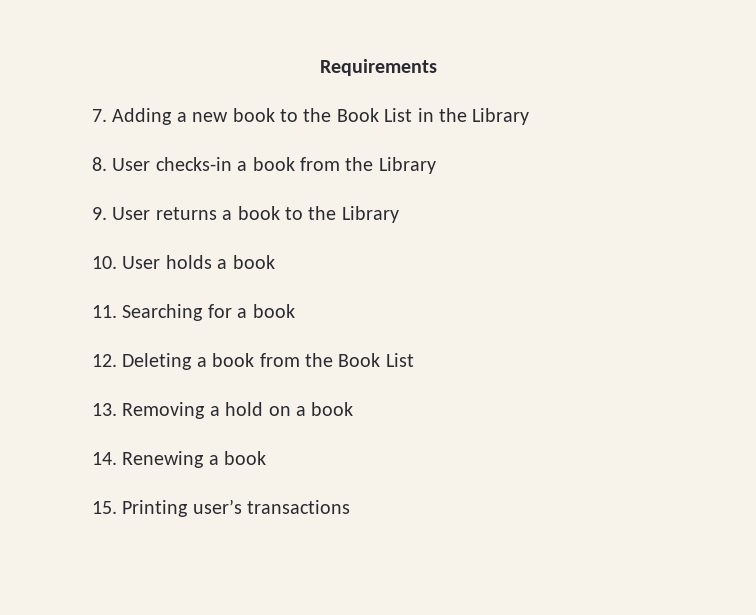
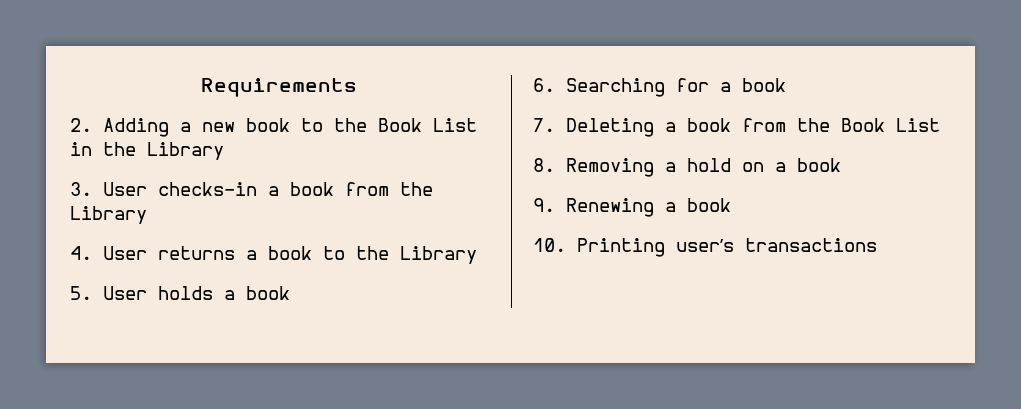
[92,109,107,122] 7. -> [70,118,92,132] 2.
[92,157,107,171] 8. -> [70,182,92,196] 3.
[92,207,107,220] 9. -> [70,246,92,260] 4.
[92,256,117,269] 10. -> [70,286,92,300] 5.
[92,305,117,318] 11. -> [533,78,555,92] 6.
[92,354,117,367] 12. -> [533,118,555,132] 7.
[92,403,117,416] 13. -> [533,158,555,172] 8.
[92,452,117,465] 14. -> [533,198,555,212] 9.
[92,501,117,514] 15. -> [533,238,566,252] 10.

